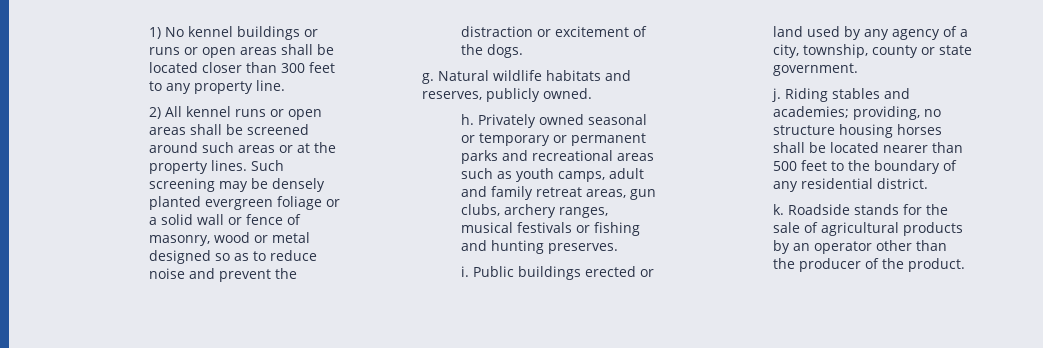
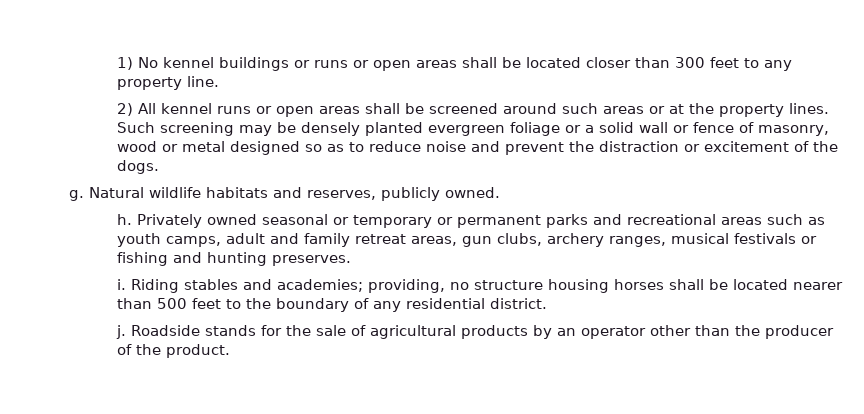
[473,266,655,280] [773,26,969,40] [773,44,973,58] [773,63,859,76] [772,88,782,102] Public buildings erected or land used by any agency of a city, township, county or state government. // j. -> (126, 284) none
[773,204,785,215] k. -> [115,325,126,339] j.

